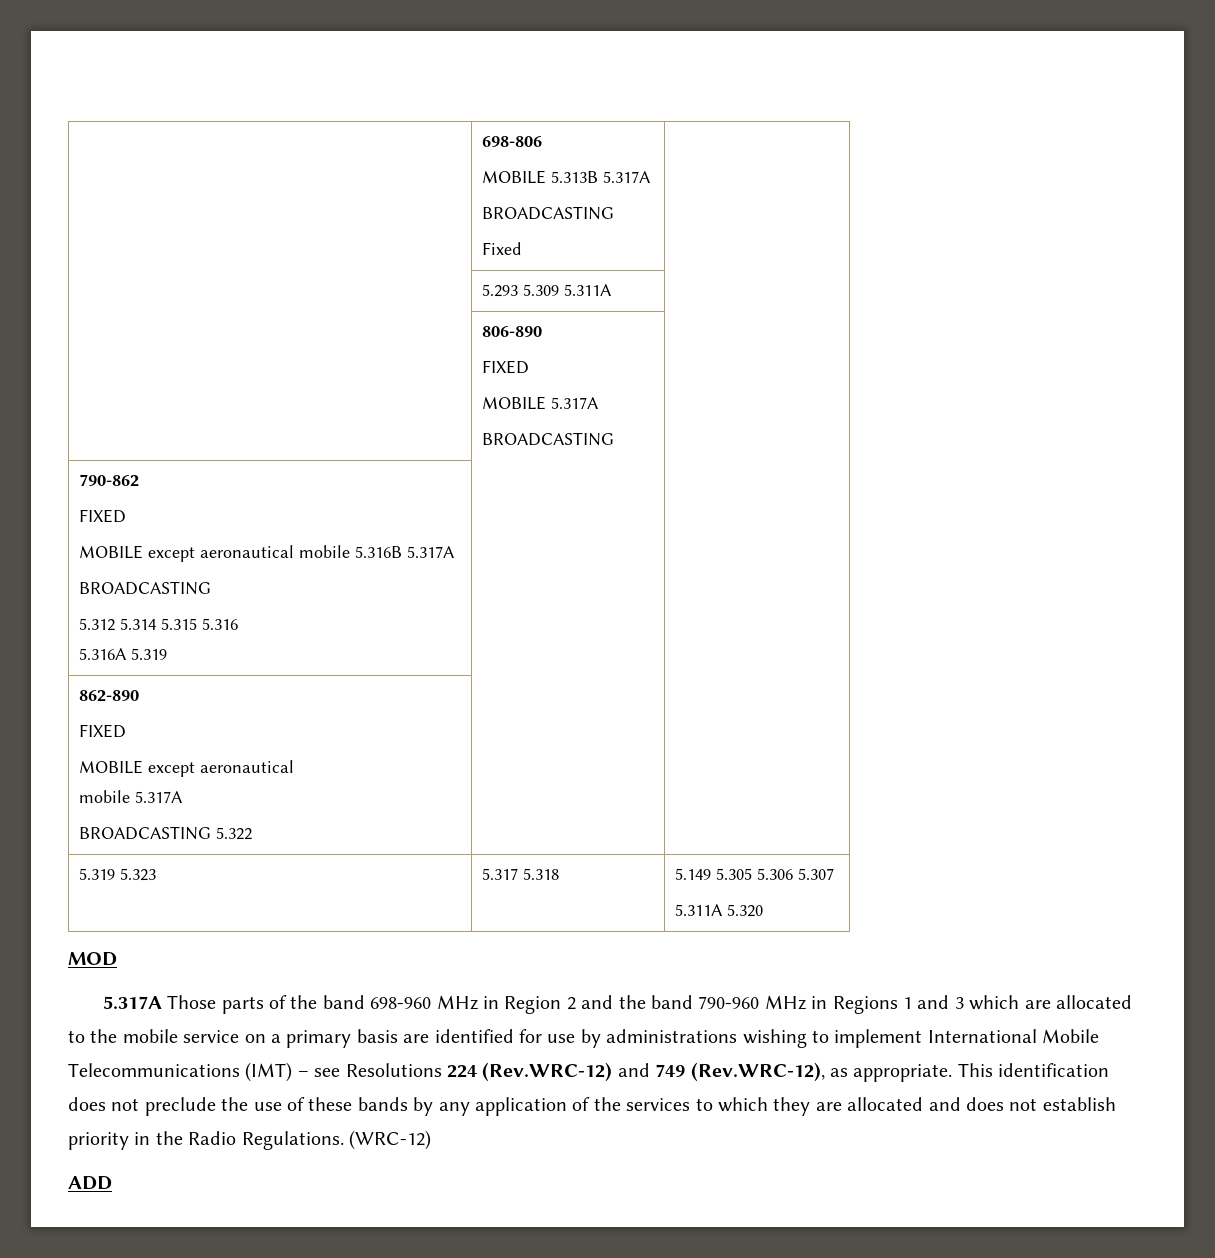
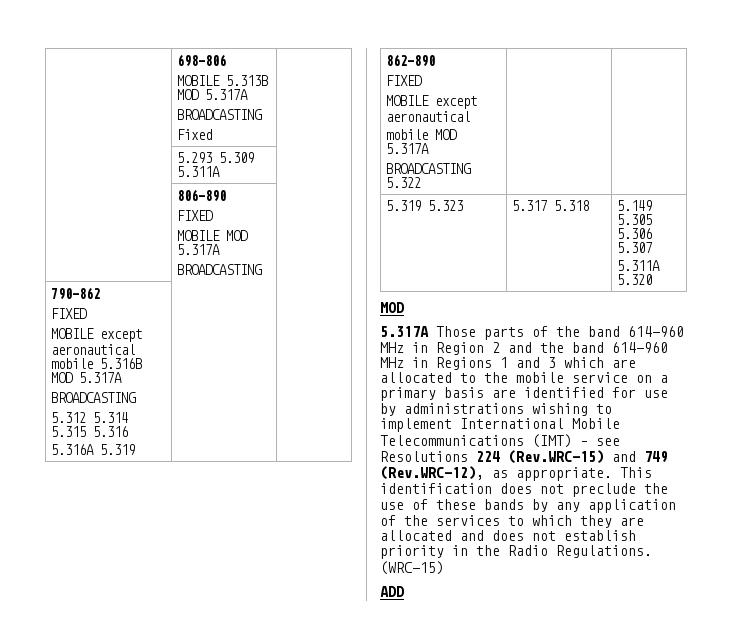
(598, 177) none -> [176,89,199,100] MOD
(546, 403) none -> [225,230,248,241] MOD
(402, 552) none -> [50,372,73,383] MOD
(130, 796) none -> [434,129,457,140] MOD
[370,997,432,1009] 698-960 -> [628,326,684,337] 614-960
[698,996,760,1009] 790-960 -> [612,342,668,353] 614-960
[482,1062,613,1082] (Rev.WRC-12) -> [508,450,604,464] (Rev.WRC-15)
[349,1130,431,1150] (WRC-12) -> [380,561,444,575] (WRC-15)

